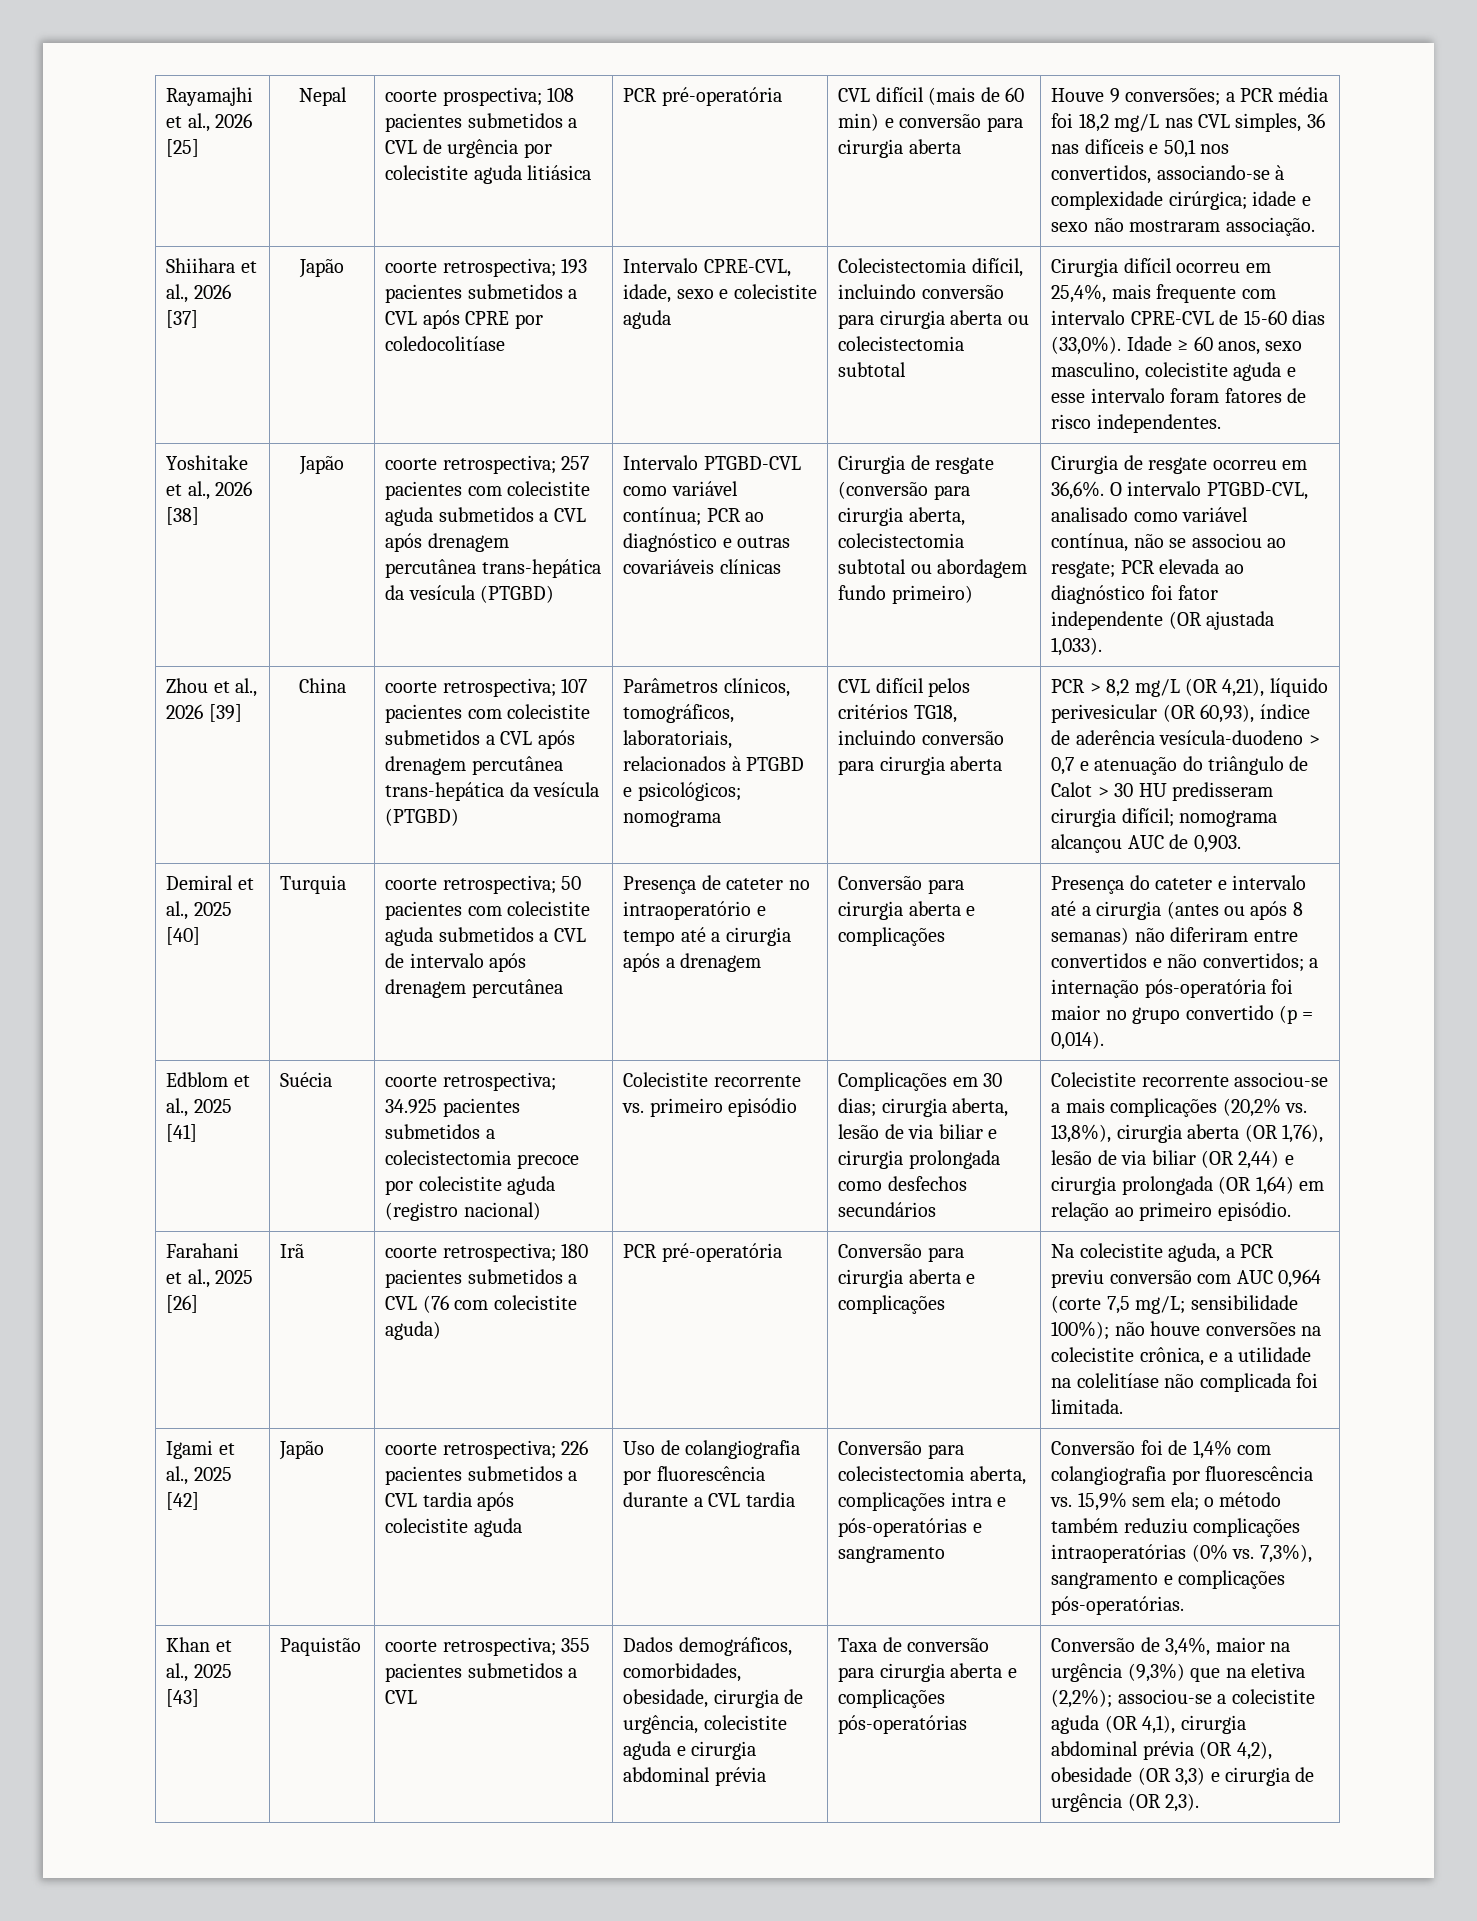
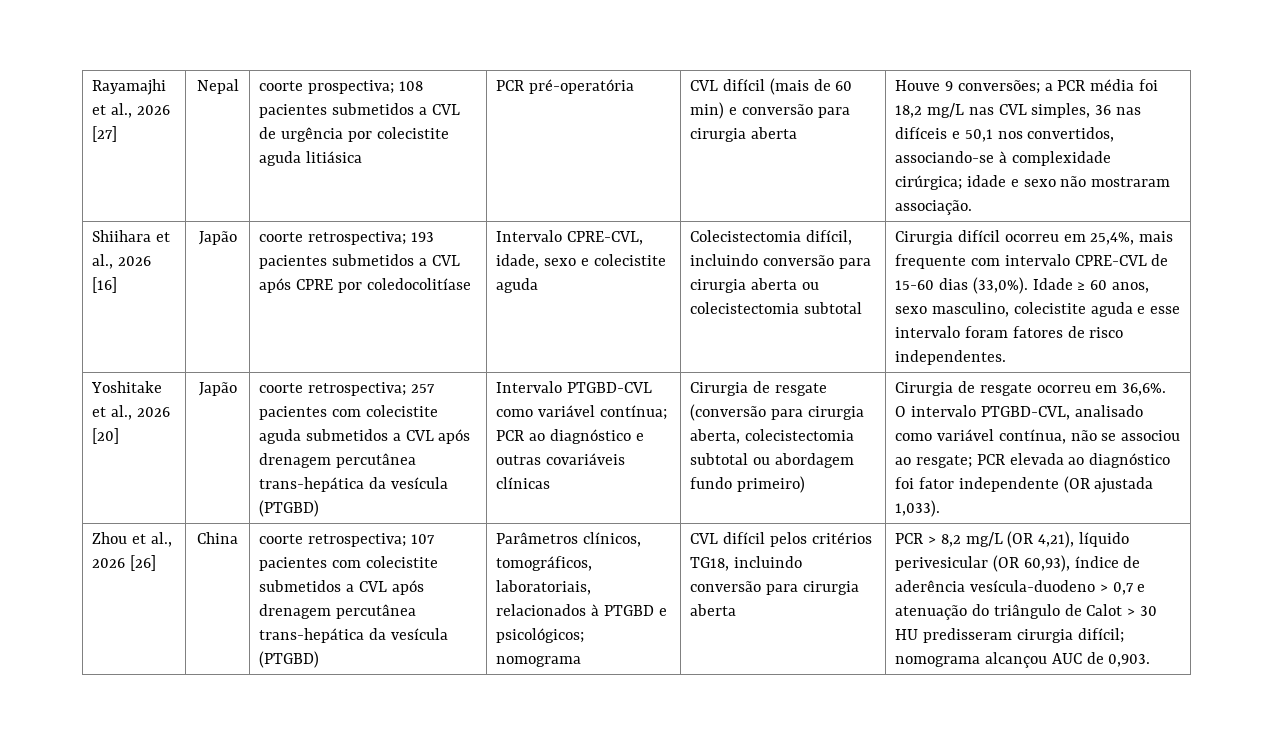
[166,139,200,157] [25] -> [92,126,118,142] [27]
[166,310,199,328] [37] -> [92,277,118,293] [16]
[166,507,200,525] [38] -> [92,428,120,444] [20]
[208,704,242,722] [39] -> [130,555,157,571] [26]
[166,875,254,890] [166,901,232,920] [166,927,201,945] [280,875,347,894] [385,875,582,894] [385,901,591,920] [385,927,586,946] [385,953,527,972] [385,979,563,998] [623,875,810,894] [623,901,766,920] [623,927,791,946] [623,953,762,972] [838,875,964,894] [838,901,976,920] [838,927,946,946] [1051,875,1306,894] [1051,901,1303,920] [1051,927,1298,945] [1051,953,1318,972] [1051,979,1294,998] [1051,1005,1314,1024] [1051,1031,1105,1050] [166,1072,250,1087] [166,1098,232,1117] [166,1124,198,1142] [280,1072,333,1087] [385,1072,556,1091] [385,1098,520,1117] [385,1124,495,1139] [385,1150,579,1169] [385,1176,556,1195] [385,1202,541,1221] [623,1072,801,1087] [622,1098,798,1117] [838,1072,1003,1091] [838,1098,1009,1117] [838,1124,997,1139] [838,1150,1000,1169] [838,1176,967,1191] [838,1202,937,1217] [1051,1072,1329,1087] [1051,1098,1307,1117] [1051,1124,1323,1143] [1051,1150,1294,1169] [1051,1176,1324,1195] [1051,1202,1291,1221] [166,1243,240,1258] [166,1269,254,1288] [166,1295,199,1313] [280,1243,305,1258] [385,1243,589,1262] [385,1269,578,1288] [385,1295,577,1313] [385,1321,442,1340] [623,1243,782,1262] [838,1243,964,1262] [838,1269,976,1288] [838,1295,946,1314] [1051,1243,1274,1262] [1051,1269,1321,1288] [1051,1295,1298,1314] [1051,1321,1321,1340] [1051,1347,1311,1366] [1051,1373,1318,1392] [1051,1399,1124,1414] [166,1440,235,1459] [166,1466,232,1485] [166,1492,200,1510] [279,1440,325,1460] [385,1440,589,1459] [385,1466,578,1485] [385,1492,515,1511] [385,1518,522,1537] [623,1440,801,1459] [623,1466,765,1485] [623,1492,795,1507] [838,1440,964,1459] [838,1466,1026,1485] [838,1492,1007,1511] [838,1518,982,1537] [838,1546,946,1563] [1051,1440,1271,1459] [1051,1466,1314,1485] [1050,1492,1282,1511] [1051,1518,1301,1537] [1051,1544,1312,1563] [1051,1570,1286,1589] [1051,1596,1185,1615] [166,1637,232,1652] [166,1663,232,1682] [166,1689,200,1707] [280,1637,362,1656] [385,1637,591,1656] [385,1663,578,1682] [385,1690,418,1704] [623,1637,792,1656] [623,1663,742,1682] [623,1689,804,1708] [623,1715,787,1734] [623,1741,757,1760] [623,1767,766,1786] [838,1637,990,1652] [838,1663,1017,1682] [838,1689,946,1708] [838,1715,968,1734] [1051,1637,1290,1656] [1051,1663,1305,1682] [1051,1689,1315,1708] [1051,1715,1246,1734] [1051,1741,1272,1760] [1051,1767,1315,1786] [1051,1793,1200,1812] // Demiral et al., 2025 [40] | Turquia | coorte retrospectiva; 50 pacientes com colecistite aguda submetidos a CVL de intervalo após drenagem percutânea | Presença de cateter no intraoperatório e tempo até a cirurgia após a drenagem | Conversão para cirurgia aberta e complicações | Presença do cateter e intervalo até a cirurgia (antes ou após 8 semanas) não diferiram entre convertidos e não convertidos; a internação pós-operatória foi maior no grupo convertido (p = 0,014). // Edblom et al., 2025 [41] | Suécia | coorte retrospectiva; 34.925 pacientes submetidos a colecistectomia precoce por colecistite aguda (registro nacional) | Colecistite recorrente vs. primeiro episódio | Complicações em 30 dias; cirurgia aberta, lesão de via biliar e cirurgia prolongada como desfechos secundários | Colecistite recorrente associou-se a mais complicações (20,2% vs. 13,8%), cirurgia aberta (OR 1,76), lesão de via biliar (OR 2,44) e cirurgia prolongada (OR 1,64) em relação ao primeiro episódio. // Farahani et al., 2025 [26] | Irã | coorte retrospectiva; 180 pacientes submetidos a CVL (76 com colecistite aguda) | PCR pré-operatória | Conversão para cirurgia aberta e complicações | Na colecistite aguda, a PCR previu conversão com AUC 0,964 (corte 7,5 mg/L; sensibilidade 100%); não houve conversões na colecistite crônica, e a utilidade na colelitíase não complicada foi limitada. // Igami et al., 2025 [42] | Japão | coorte retrospectiva; 226 pacientes submetidos a CVL tardia após colecistite aguda | Uso de colangiografia por fluorescência durante a CVL tardia | Conversão para colecistectomia aberta, complicações intra e pós-operatórias e sangramento | Conversão foi de 1,4% com colangiografia por fluorescência vs. 15,9% sem ela; o método também reduziu complicações intraoperatórias (0% vs. 7,3%), sangramento e complicações pós-operatórias. // Khan et al., 2025 [43] | Paquistão | coorte retrospectiva; 355 pacientes submetidos a CVL | Dados demográficos, comorbidades, obesidade, cirurgia de urgência, colecistite aguda e cirurgia abdominal prévia | Taxa de conversão para cirurgia aberta e complicações pós-operatórias | Conversão de 3,4%, maior na urgência (9,3%) que na eletiva (2,2%); associou-se a colecistite aguda (OR 4,1), cirurgia abdominal prévia (OR 4,2), obesidade (OR 3,3) e cirurgia de urgência (OR 2,3). -> (1151, 660) none

